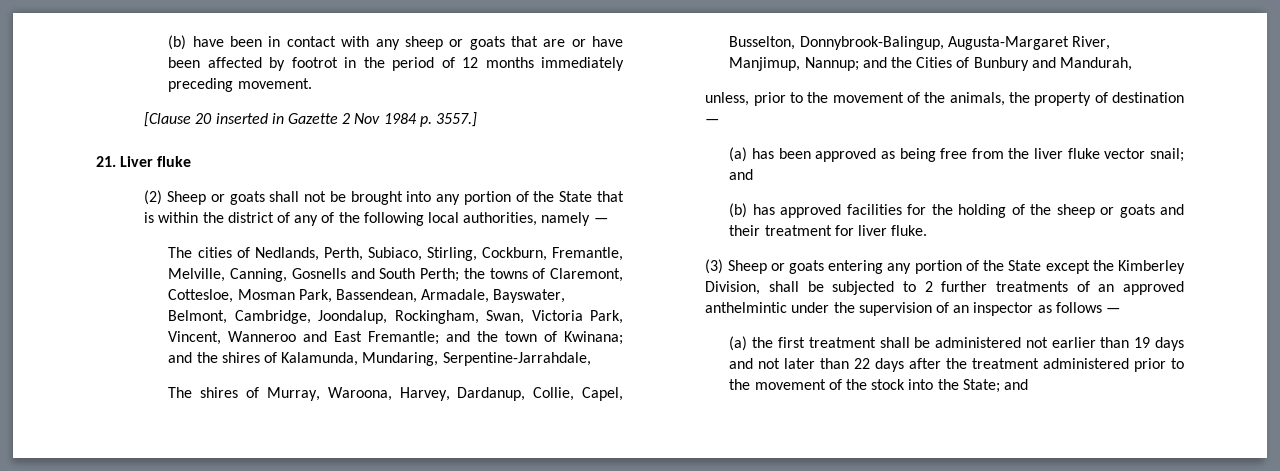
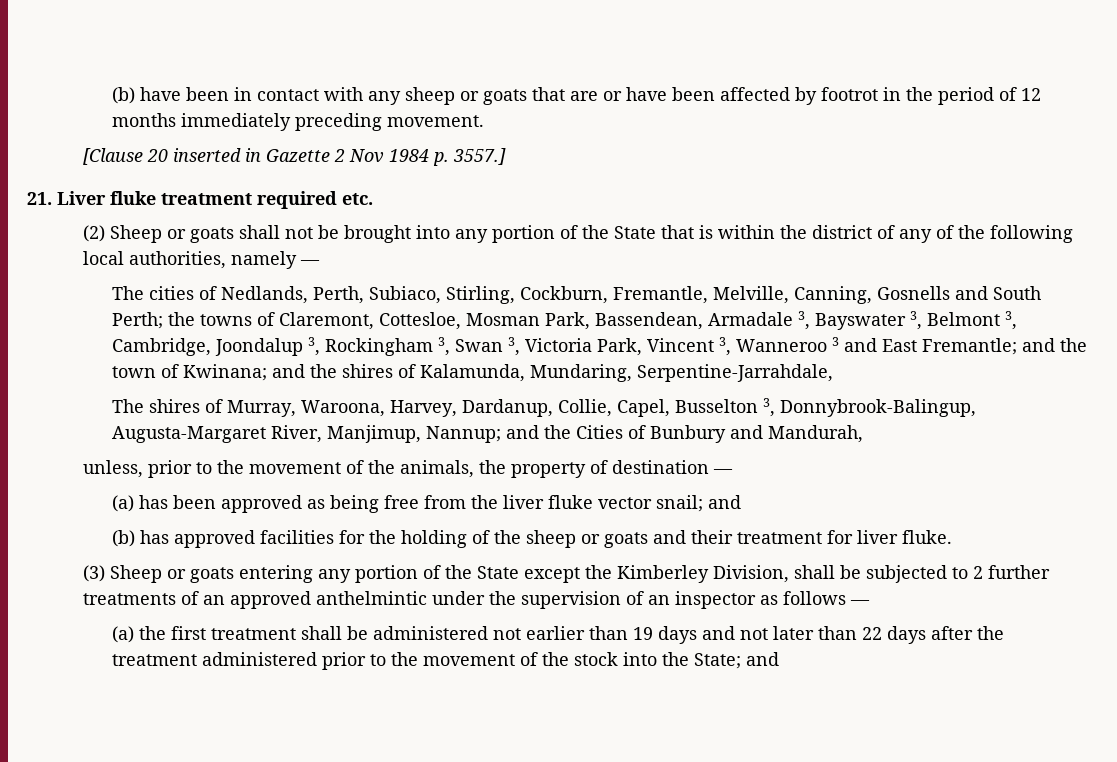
(192, 161) none -> [161,191,373,209] treatment required etc.
[421,289,566,303] [168,310,623,324] [168,331,297,345] Armadale, Bayswater, Belmont, Cambridge, Joondalup, Rockingham, Swan, Victoria Park, Vincent, Wanneroo -> [707,311,1017,330] [111,337,839,356] Armadale 3, Bayswater 3, Belmont 3, Cambridge, Joondalup 3, Rockingham 3, Swan 3, Victoria Park, Vincent 3, Wanneroo 3
[729,36,796,50] Busselton, -> [674,398,775,417] Busselton 3,

